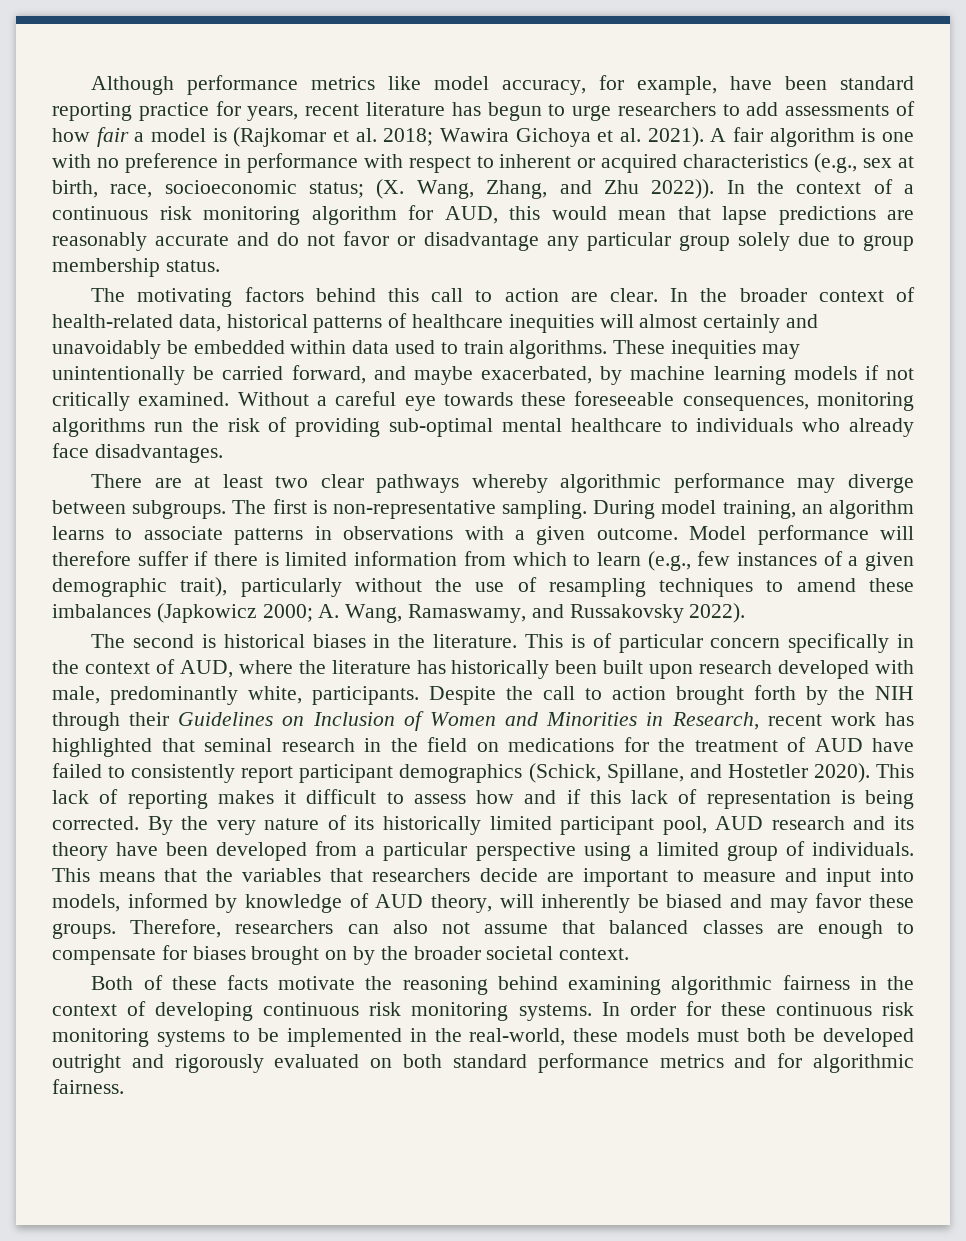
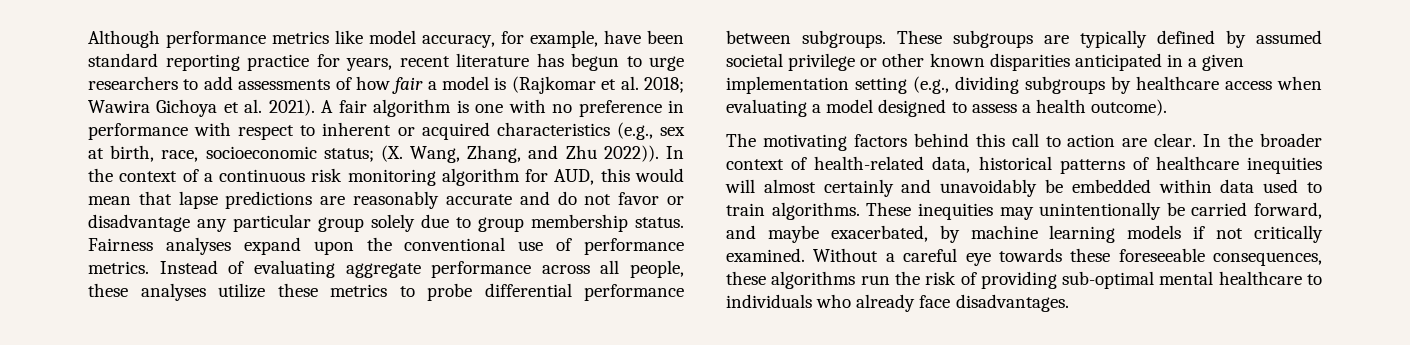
(220, 266) none -> [88,237,684,255] [88,260,684,278] [88,283,684,301] [726,30,1322,48] [726,53,1245,71] [726,76,1322,94] [726,99,1168,117] Fairness analyses expand upon the conventional use of performance metrics. Instead of evaluating aggregate performance across all people, these analyses utilize these metrics to probe differential performance between subgroups. These subgroups are typically defined by assumed societal privilege or other known disparities anticipated in a given implementation setting (e.g., dividing subgroups by healthcare access when evaluating a model designed to assess a health outcome).
[817,392,914,411] monitoring -> [726,271,766,285] these
[91,473,914,493] [52,499,914,519] [52,525,914,545] [52,551,914,571] [52,577,914,597] [52,603,746,623] [91,633,914,653] [52,659,915,679] [52,685,914,705] [52,711,914,731] [52,737,914,757] [52,763,915,783] [52,789,914,809] [52,815,914,835] [52,841,915,861] [52,868,914,887] [52,893,914,913] [52,919,914,939] [52,945,630,965] [91,975,914,995] [52,1001,915,1021] [52,1028,914,1047] [52,1053,915,1073] [52,1079,124,1094] // There are at least two clear pathways whereby algorithmic performance may diverge between subgroups. The first is non-representative sampling. During model training, an algorithm learns to associate patterns in observations with a given outcome. Model performance will therefore suffer if there is limited information from which to learn (e.g., few instances of a given demographic trait), particularly without the use of resampling techniques to amend these imbalances (Japkowicz 2000; A. Wang, Ramaswamy, and Russakovsky 2022). // The second is historical biases in the literature. This is of particular concern specifically in the context of AUD, where the literature has historically been built upon research developed with male, predominantly white, participants. Despite the call to action brought forth by the NIH through their Guidelines on Inclusion of Women and Minorities in Research, recent work has highlighted that seminal research in the field on medications for the treatment of AUD have failed to consistently report participant demographics (Schick, Spillane, and Hostetler 2020). This lack of reporting makes it difficult to assess how and if this lack of representation is being corrected. By the very nature of its historically limited participant pool, AUD research and its theory have been developed from a particular perspective using a limited group of individuals. This means that the variables that researchers decide are important to measure and input into models, informed by knowledge of AUD theory, will inherently be biased and may favor these groups. Therefore, researchers can also not assume that balanced classes are enough to compensate for biases brought on by the broader societal context. // Both of these facts motivate the reasoning behind examining algorithmic fairness in the context of developing continuous risk monitoring systems. In order for these continuous risk monitoring systems to be implemented in the real-world, these models must both be developed outright and rigorously evaluated on both standard performance metrics and for algorithmic fairness. -> (1069, 303) none

